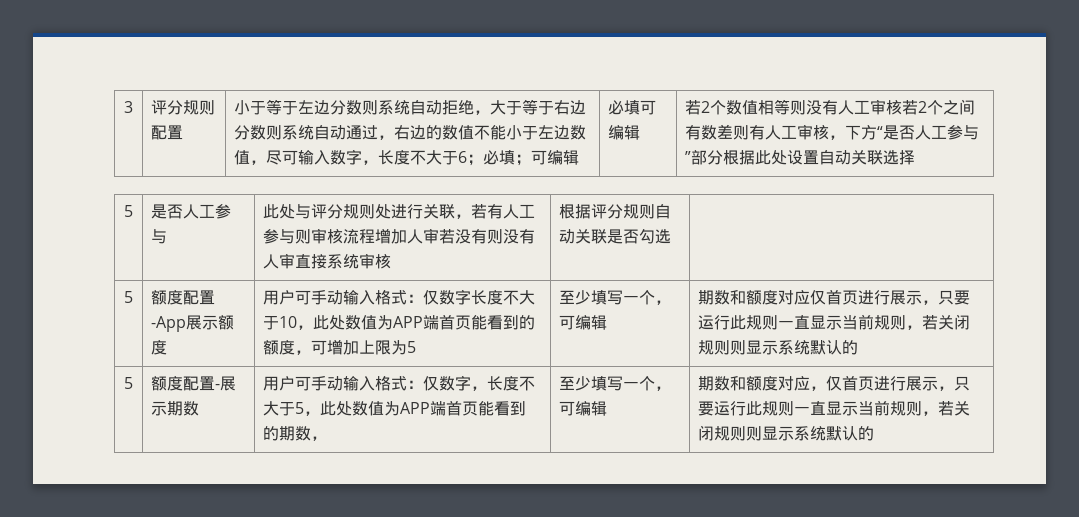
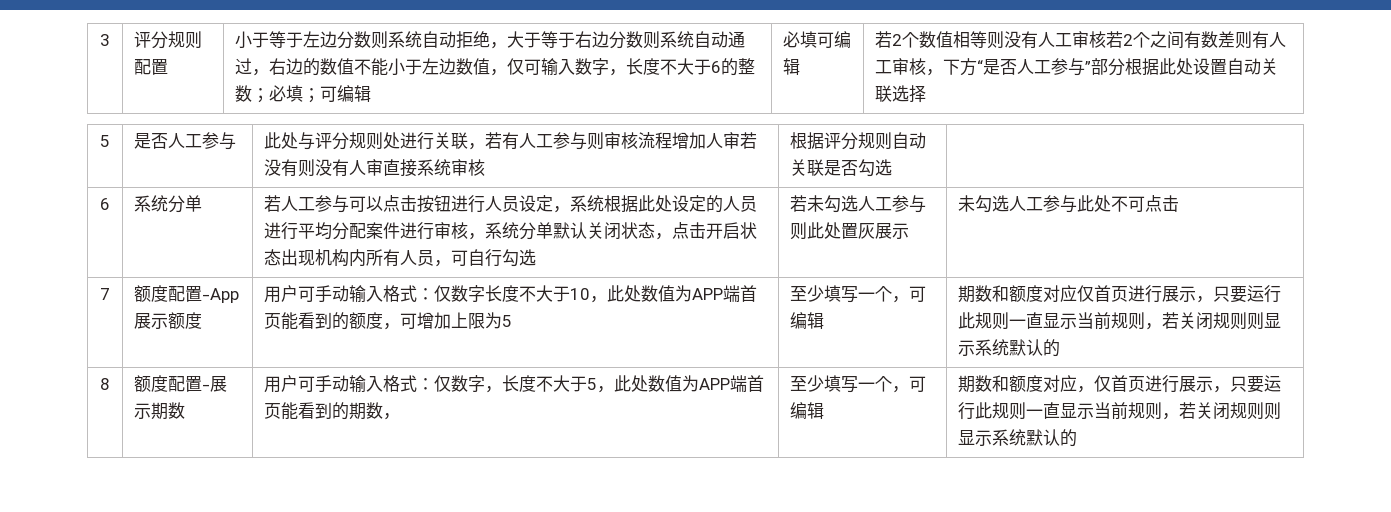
[266,150,283,165] 尽 -> [507,58,525,75] 仅
(468, 157) none -> [721,58,756,76] [235,85,253,102] 的整数
[124,291,133,303] 5 -> [100,198,110,210] [134,195,203,213] [264,195,758,213] [264,222,758,240] [264,249,537,267] [790,195,927,213] [790,222,910,240] [958,195,1180,213] [100,288,110,300] 6 | 系统分单 | 若人工参与可以点击按钮进行人员设定，系统根据此处设定的人员进行平均分配案件进行审核，系统分单默认关闭状态，点击开启状态出现机构内所有人员，可自行勾选 | 若未勾选人工参与则此处置灰展示 | 未勾选人工参与此处不可点击 // 7
[124,377,133,389] 5 -> [100,378,110,390] 8

